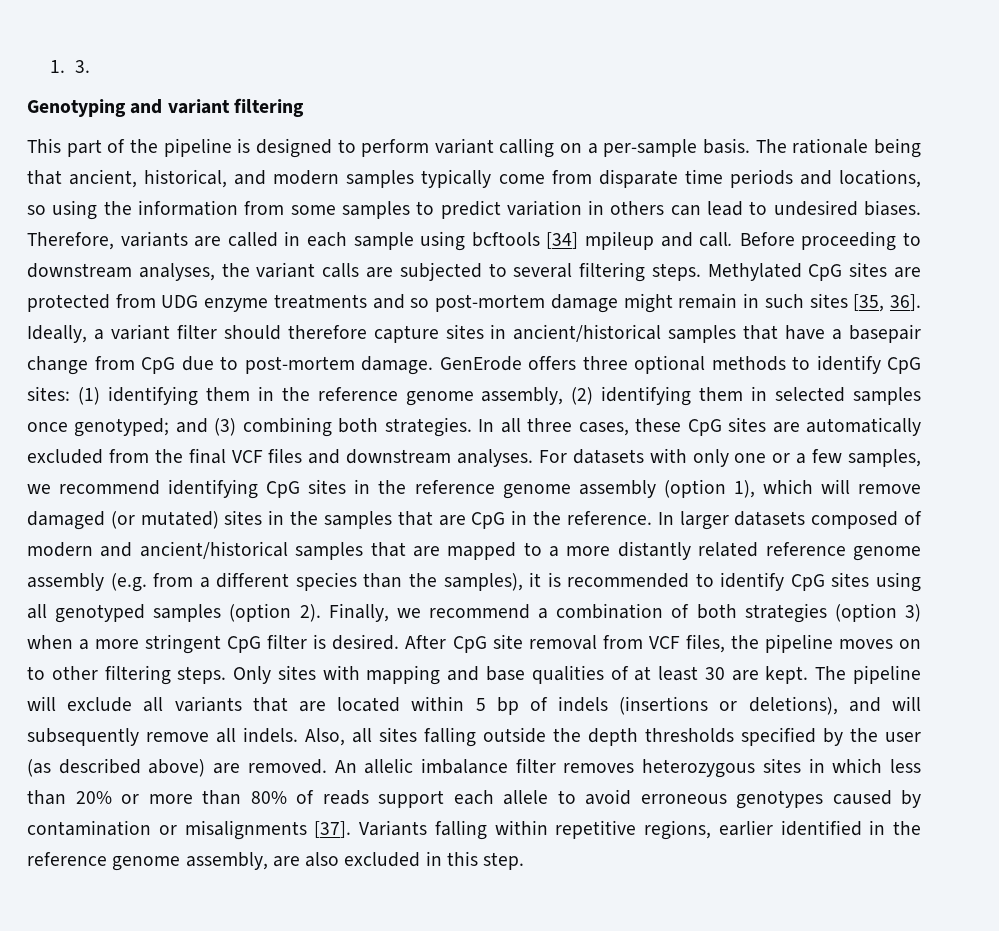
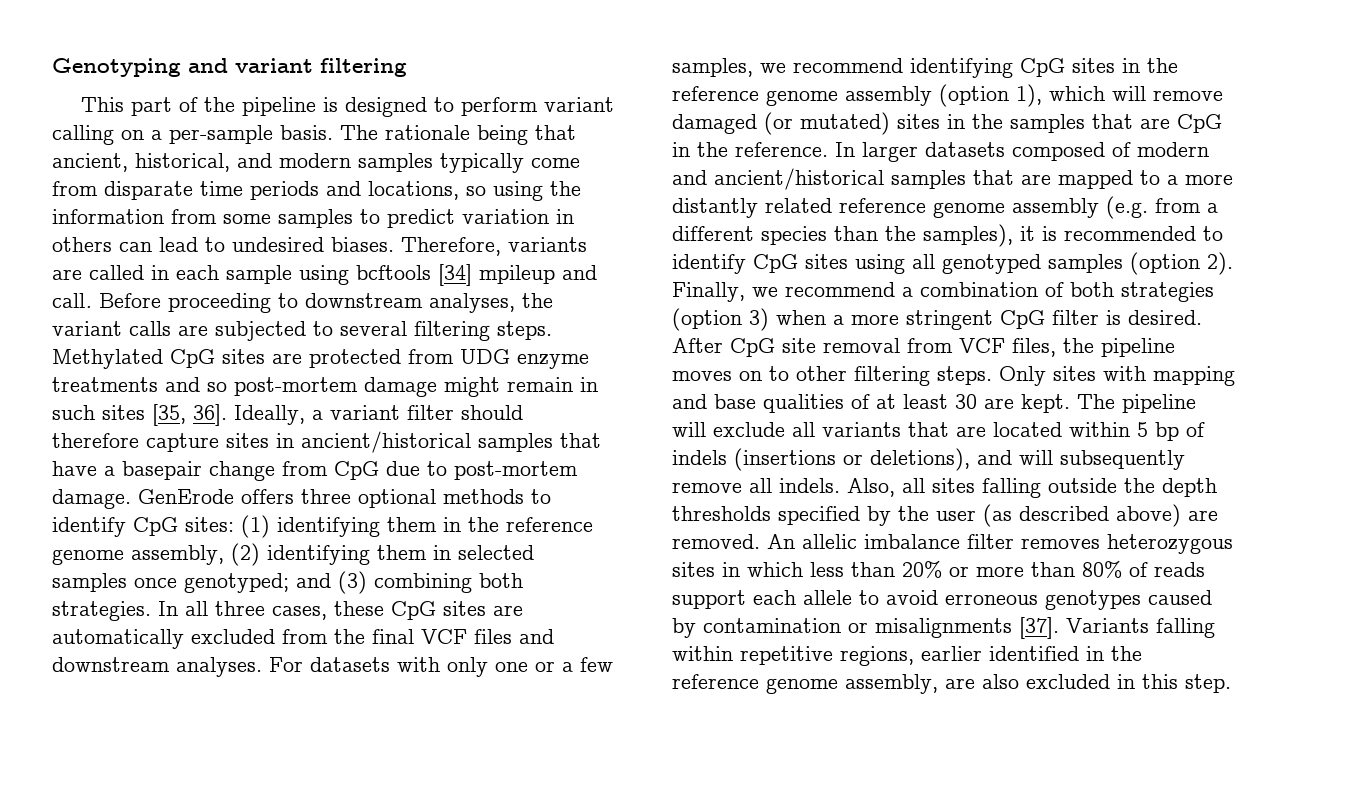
[50,60,90,73] 1. 3. // -> (52, 67) none

